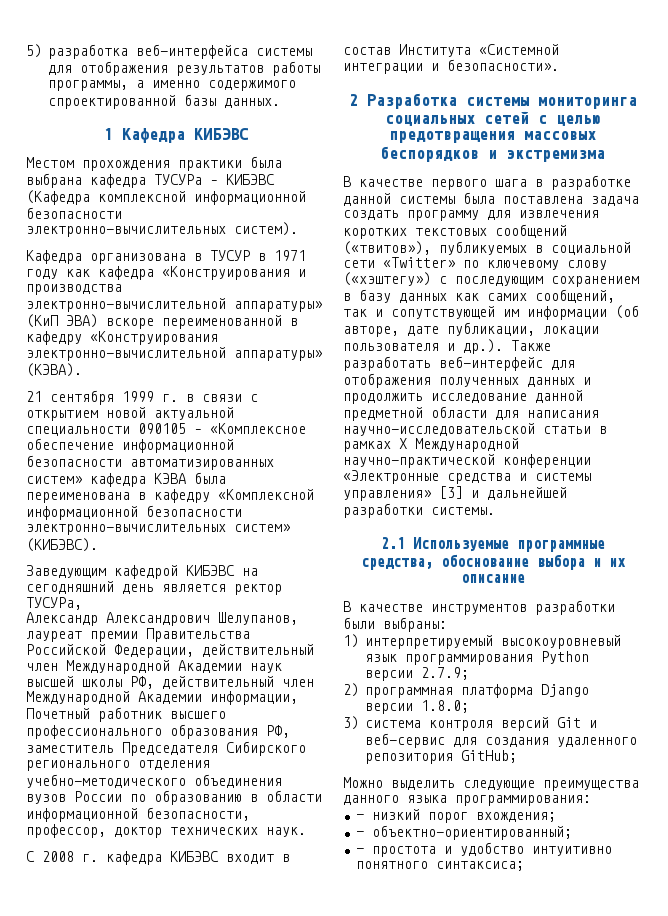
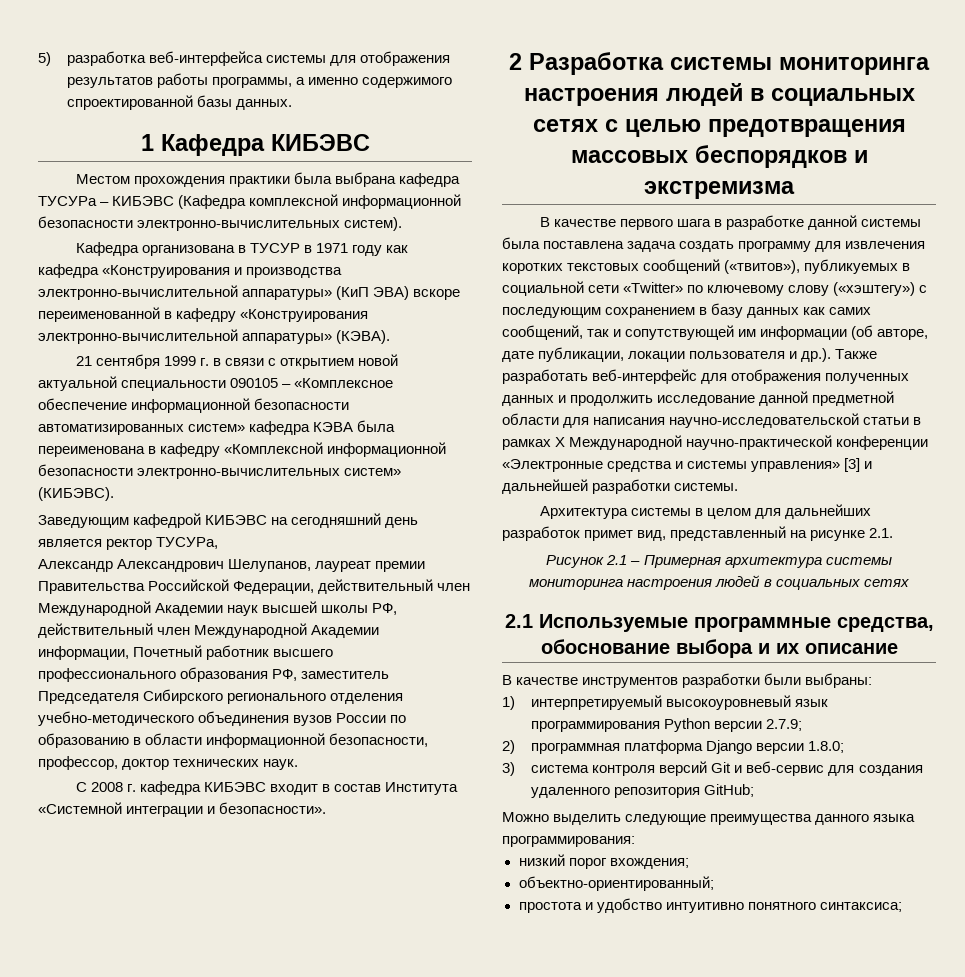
[384,111,529,126] социальных сетей -> [523,83,915,106] [532,119,598,132] настроения людей в социальных сетях
(495, 511) none -> [539,504,872,519] [502,526,894,541] [546,555,892,568] [529,575,909,590] // Архитектура системы в целом для дальнейших разработок примет вид, представленный на рисунке 2.1. // Рисунок 2.1 – Примерная архитектура системы мониторинга настроения людей в социальных сетях
[355,814,364,820] − -> (635, 841) none
[355,831,364,837] − -> (689, 863) none
[355,848,364,854] − -> (714, 883) none

